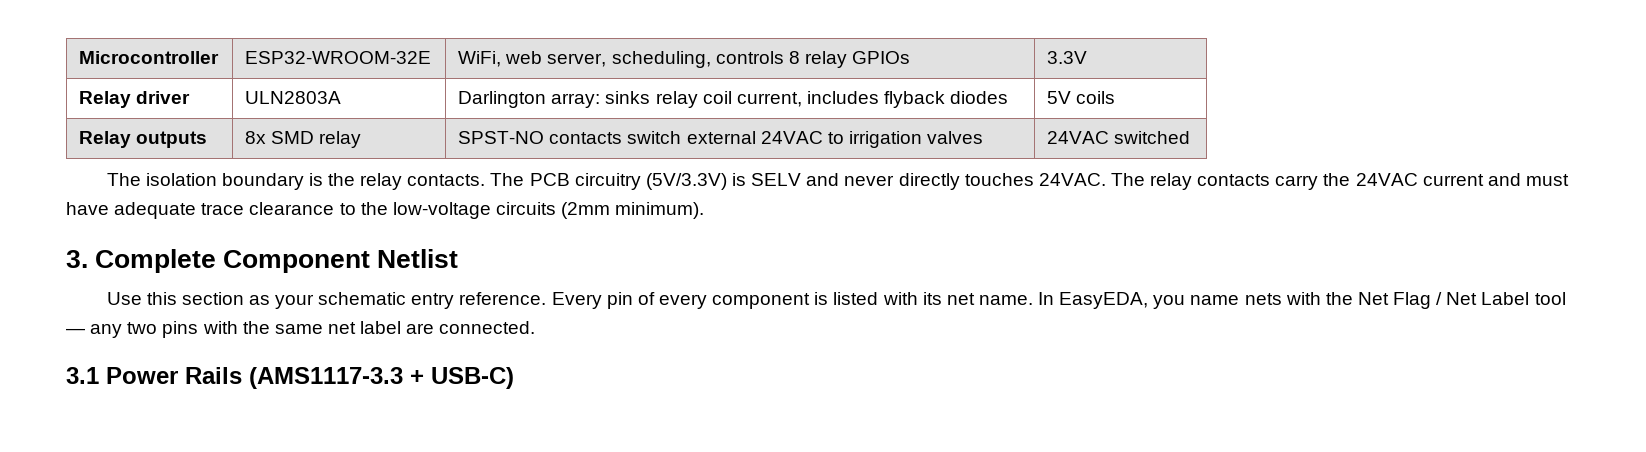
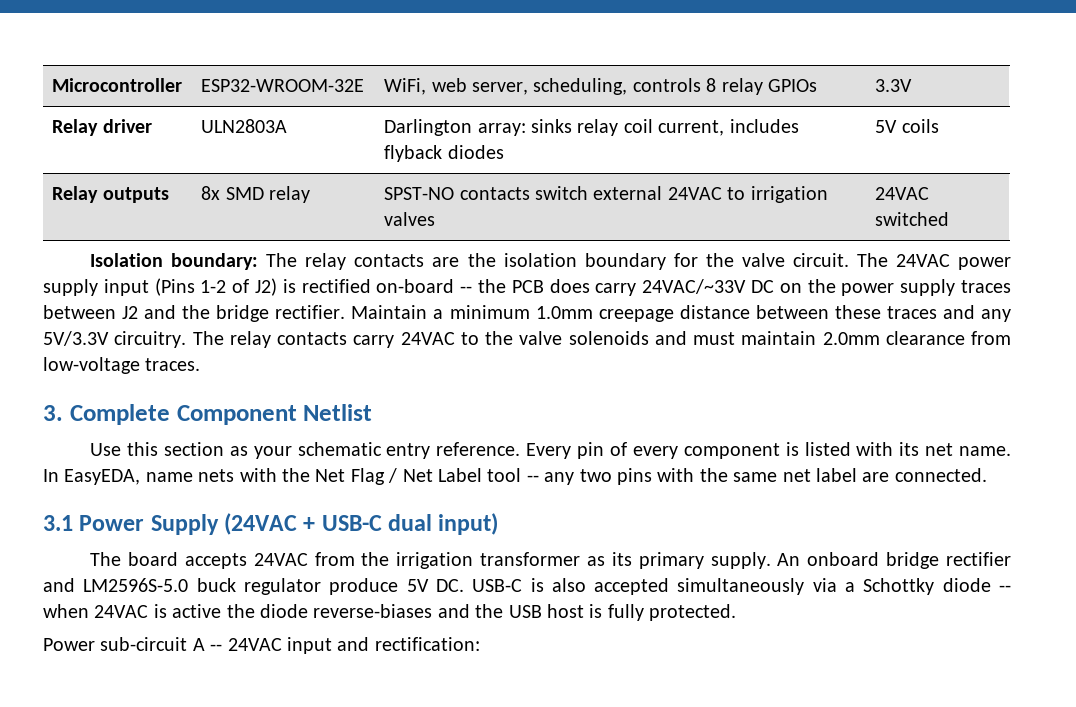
[106,173,1569,190] [66,202,705,219] The isolation boundary is the relay contacts. The PCB circuitry (5V/3.3V) is SELV and never directly touches 24VAC. The relay contacts carry the 24VAC current and must have adequate trace clearance to the low-voltage circuits (2mm minimum). -> [90,253,1012,270] [43,278,1011,296] [43,305,1011,322] [43,331,1011,348] [43,357,201,374] Isolation boundary: The relay contacts are the isolation boundary for the valve circuit. The 24VAC power supply input (Pins 1-2 of J2) is rectified on-board -- the PCB does carry 24VAC/~33V DC on the power supply traces between J2 and the bridge rectifier. Maintain a minimum 1.0mm creepage distance between these traces and any 5V/3.3V circuitry. The relay contacts carry 24VAC to the valve solenoids and must maintain 2.0mm clearance from low-voltage traces.
[1153,295,1186,309] you -> (141, 477) none
[66,328,85,334] — -> [526,475,539,482] --
[185,367,514,389] Rails (AMS1117-3.3 + USB-C) -> [150,513,499,535] [90,552,1011,569] [43,578,1011,595] [43,604,737,621] [43,637,480,654] Supply (24VAC + USB-C dual input) // The board accepts 24VAC from the irrigation transformer as its primary supply. An onboard bridge rectifier and LM2596S-5.0 buck regulator produce 5V DC. USB-C is also accepted simultaneously via a Schottky diode -- when 24VAC is active the diode reverse-biases and the USB host is fully protected. // Power sub-circuit A -- 24VAC input and rectification:

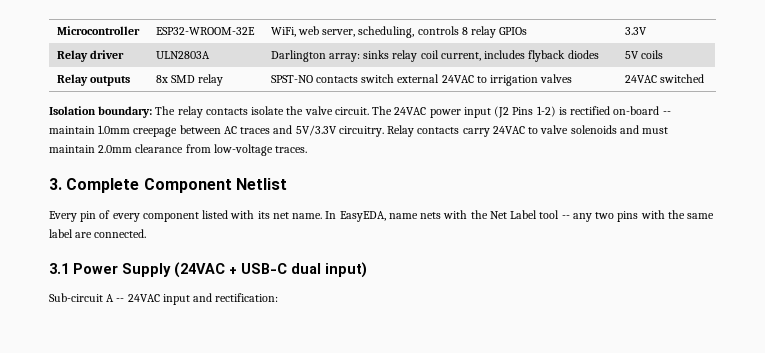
[432,253,698,270] are the isolation boundary for -> [251,106,285,115] isolate
[43,278,1011,296] [43,305,881,322] supply input (Pins 1-2 of J2) is rectified on-board -- the PCB does carry 24VAC/~33V DC on the power supply traces between J2 and the bridge rectifier. Maintain a minimum 1.0mm creepage distance between these -> [463,106,671,118] [49,125,237,137] input (J2 Pins 1-2) is rectified on-board -- maintain 1.0mm creepage between AC
[981,309,1011,322] any -> (293, 129) none
[192,331,271,348] The relay -> [387,125,415,137] Relay
[485,331,513,345] the -> (539, 130) none
[90,442,521,459] Use this section as your schematic entry reference. -> (287, 184) none
[785,442,799,456] is -> (199, 217) none
[350,468,433,485] Flag / Net -> (507, 215) none
[782,469,811,482] net -> (715, 216) none
[90,552,1011,569] [43,578,1011,595] [43,604,737,621] [43,637,188,651] The board accepts 24VAC from the irrigation transformer as its primary supply. An onboard bridge rectifier and LM2596S-5.0 buck regulator produce 5V DC. USB-C is also accepted simultaneously via a Schottky diode -- when 24VAC is active the diode reverse-biases and the USB host is fully protected. // Power sub-circuit -> [49,293,103,302] Sub-circuit

